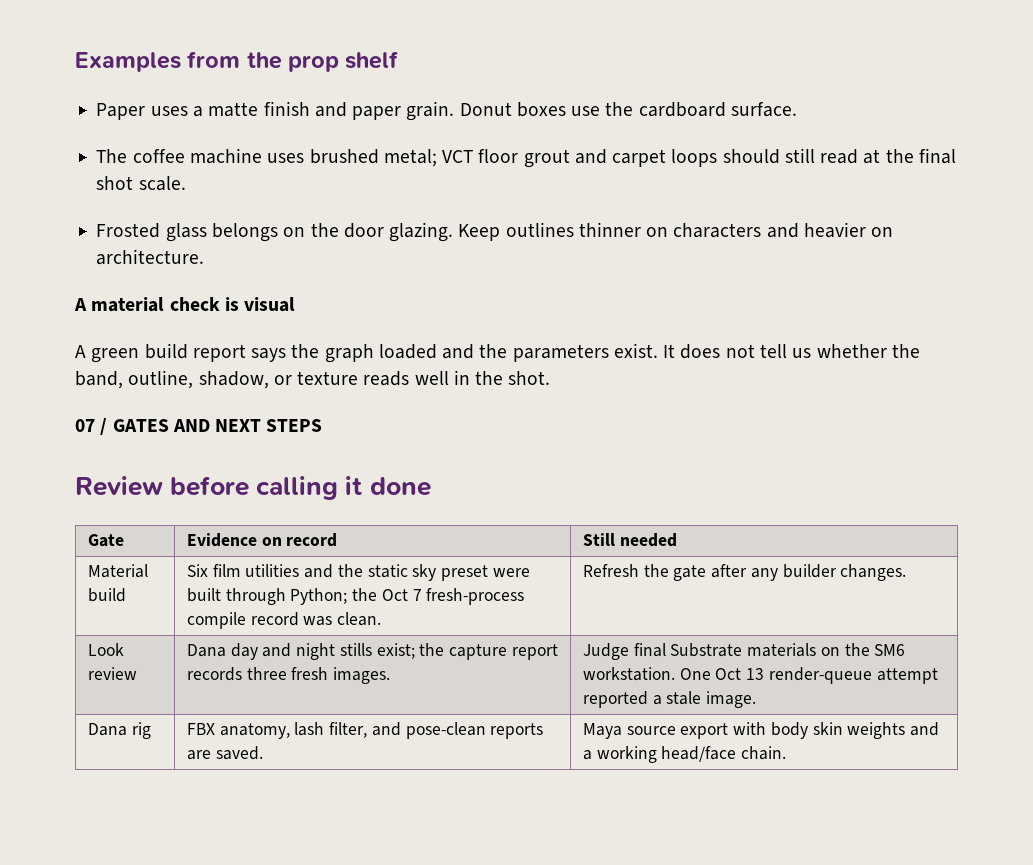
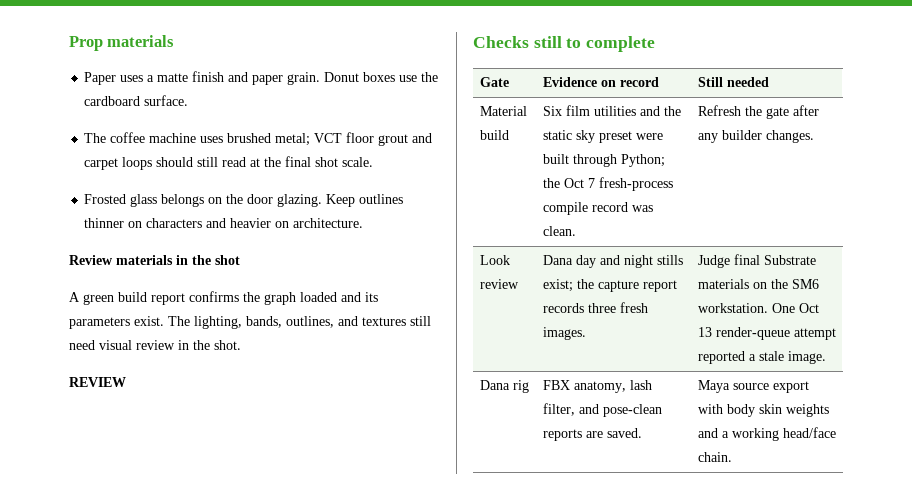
[75,51,399,72] Examples from the prop shelf -> [69,35,175,51] Prop materials
[74,297,296,312] A material check is visual -> [69,255,240,265] Review materials in the shot
[251,348,287,362] says -> [189,291,239,302] confirms
[479,344,508,358] the -> [365,292,378,302] its
[663,344,920,359] [75,370,551,389] [75,418,323,435] [75,476,431,500] It does not tell us whether the band, outline, shadow, or texture reads well in the shot. // 07 / GATES AND NEXT STEPS // Review before calling it done -> [168,316,431,329] [69,340,241,350] [69,377,126,387] [473,36,656,52] The lighting, bands, outlines, and textures still need visual review in the shot. // REVIEW // Checks still to complete

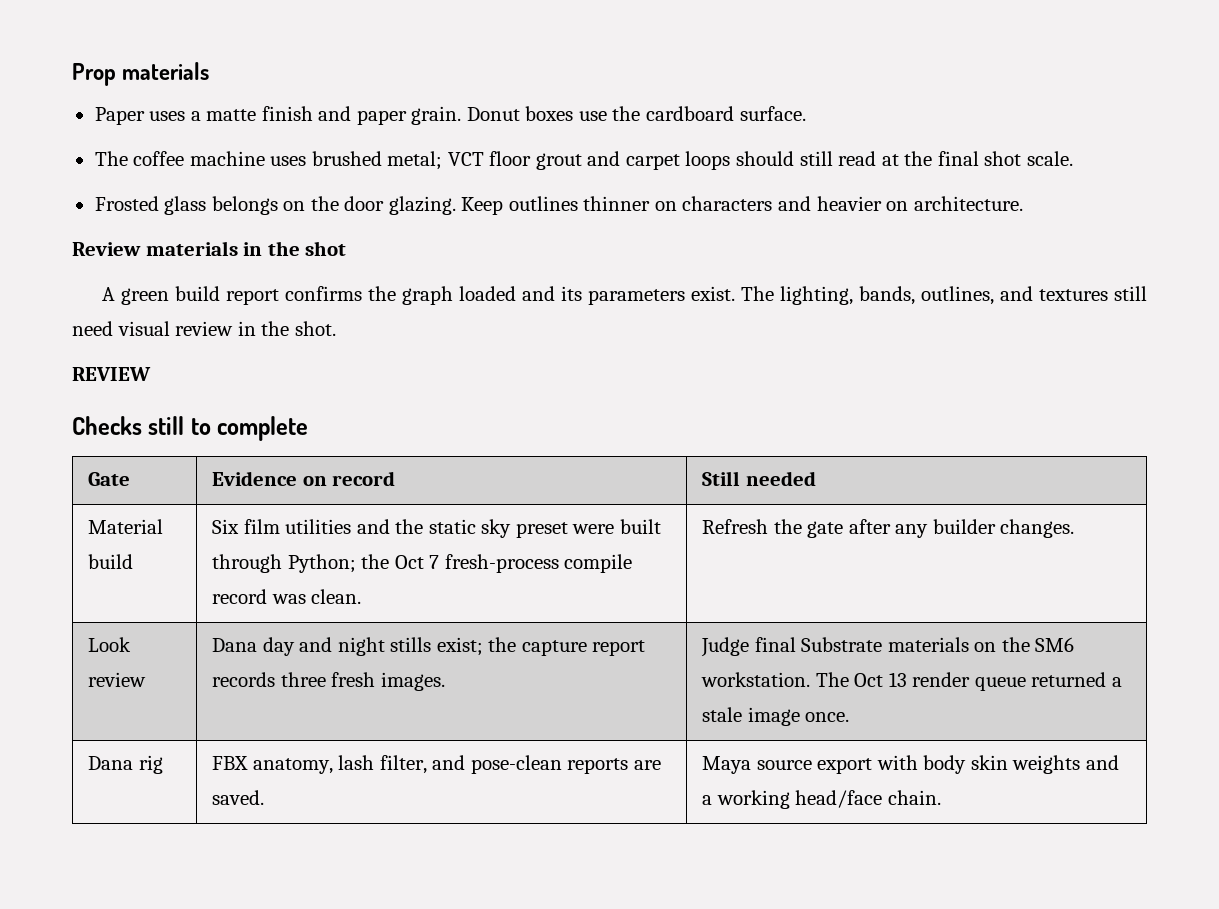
[771,303,795,313] One -> [815,672,849,687] The
[715,327,836,340] [697,351,826,364] render-queue attempt reported a stale image. -> [912,672,1122,691] [702,707,850,726] render queue returned a stale image once.

